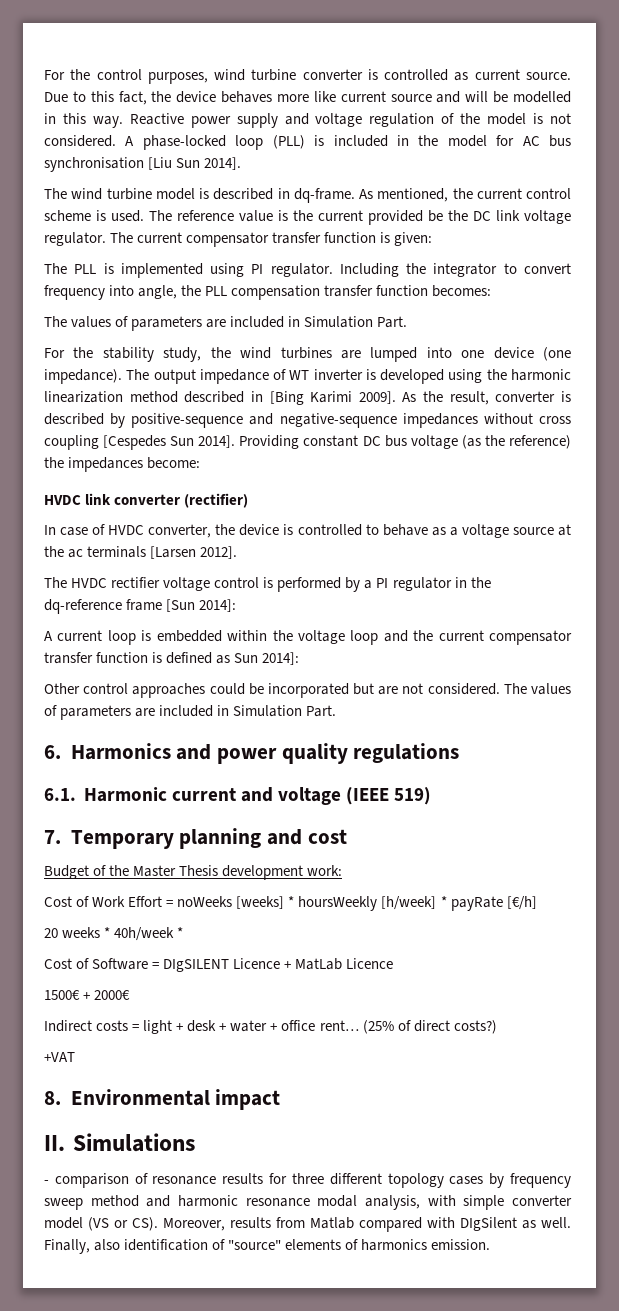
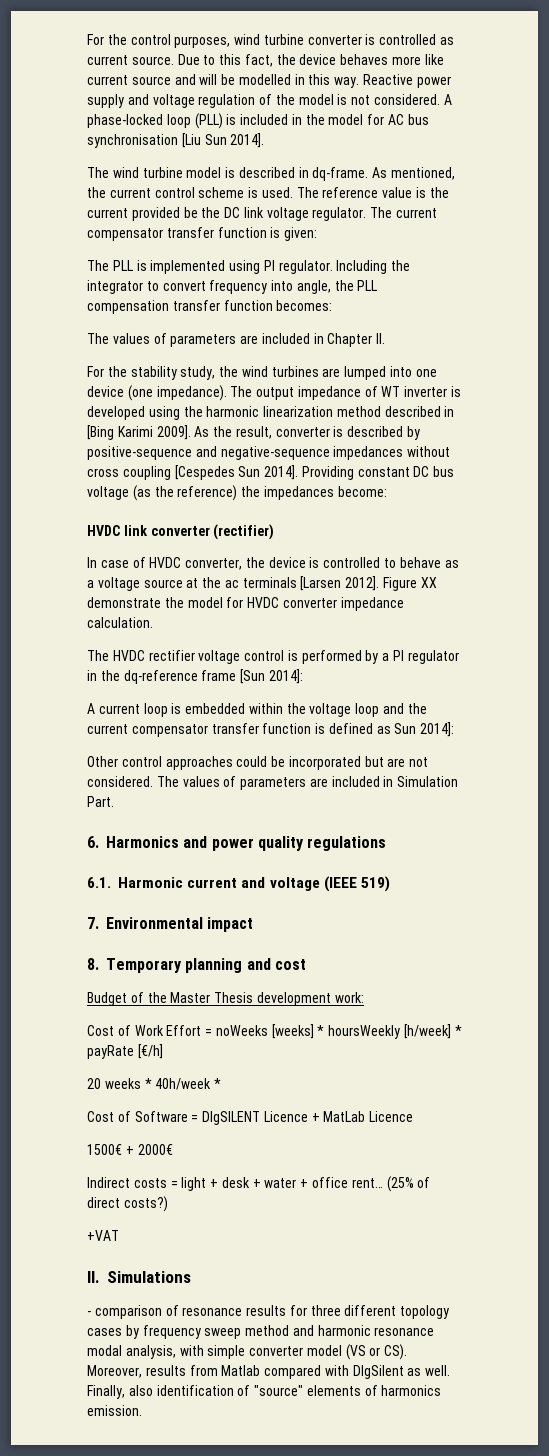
[304,316,408,328] Simulation Part. -> [327,333,386,347] Chapter II.
(238, 552) none -> [383,577,437,591] [87,597,404,611] [87,617,153,628] Figure XX demonstrate the model for HVDC converter impedance calculation.
(61, 837) none -> [106,917,254,932] [87,958,99,970] Environmental impact // 8.
[44,1089,281,1110] // 8. Environmental impact -> (119, 1235) none

